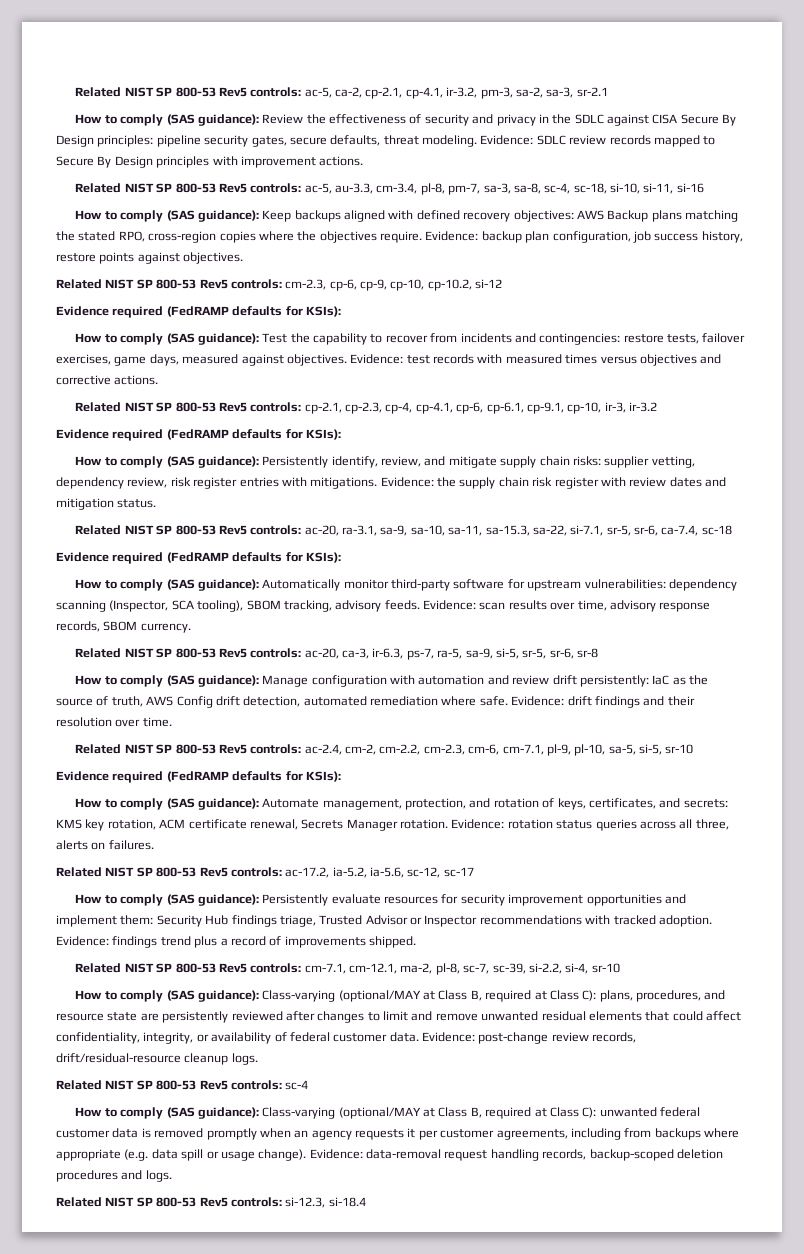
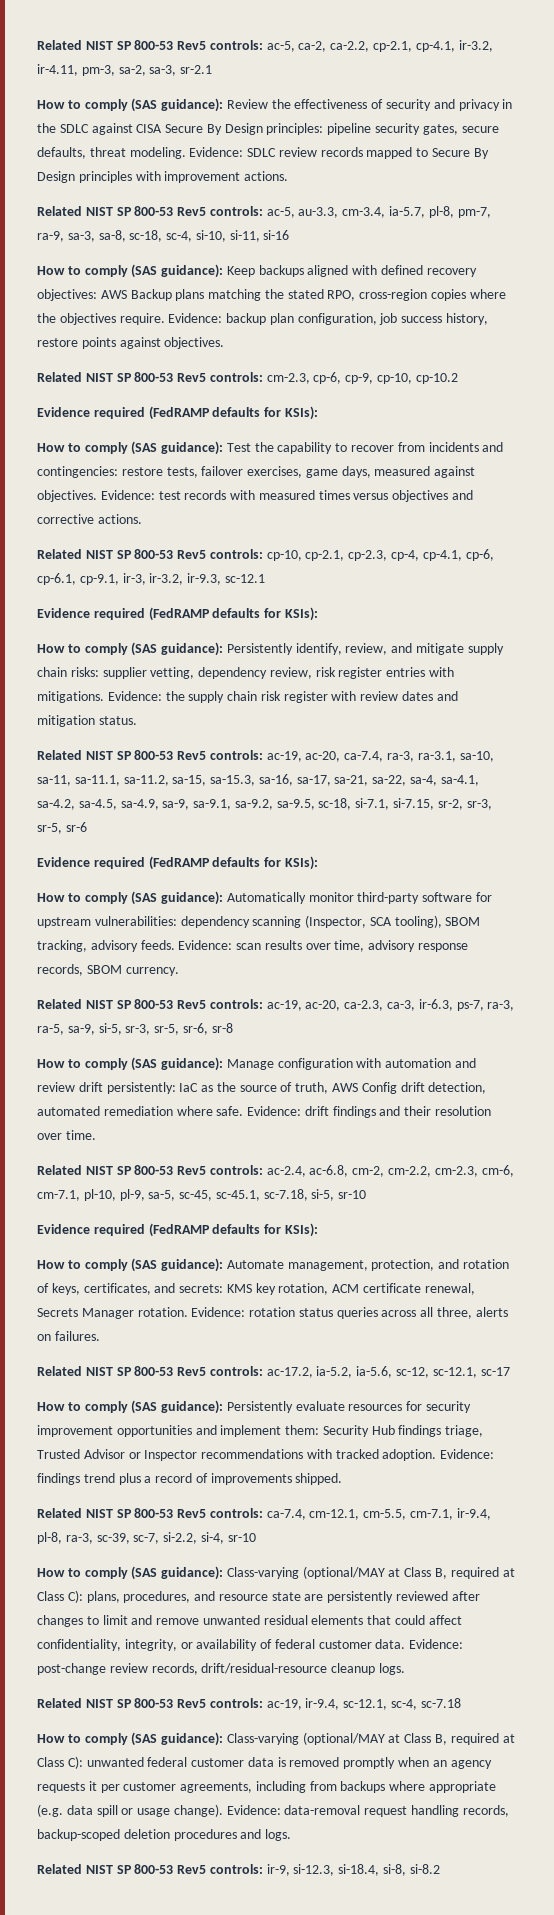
(362, 92) none -> [330,41,370,52] ca-2.2,
(478, 92) none -> [37,64,78,76] ir-4.11,
(418, 188) none -> [389,206,426,218] ia-5.7,
(481, 189) none -> [37,231,64,242] ra-9,
[544,183,607,194] sc-4, sc-18, -> [129,230,193,242] sc-18, sc-4,
[427,279,503,291] cp-10.2, si-12 -> [415,373,458,384] cp-10.2
(302, 407) none -> [266,550,302,561] cp-10,
[567,402,657,414] cp-10, ir-3, ir-3.2 -> [122,573,265,585] ir-3, ir-3.2, ir-9.3, sc-12.1
[304,525,732,536] ac-20, ra-3.1, sa-9, sa-10, sa-11, sa-15.3, sa-22, si-7.1, sr-5, sr-6, ca-7.4, sc-18 -> [266,751,494,762] [37,774,479,786] [37,798,492,810] [37,822,87,834] ac-19, ac-20, ca-7.4, ra-3, ra-3.1, sa-10, sa-11, sa-11.1, sa-11.2, sa-15, sa-15.3, sa-16, sa-17, sa-21, sa-22, sa-4, sa-4.1, sa-4.2, sa-4.5, sa-4.9, sa-9, sa-9.1, sa-9.2, sa-9.5, sc-18, si-7.1, si-7.15, sr-2, sr-3, sr-5, sr-6
[304,648,339,659] ac-20, -> [266,1000,384,1011] ac-19, ac-20, ca-2.3,
(434, 654) none -> [487,1000,515,1011] ra-3,
(519, 653) none -> [125,1024,151,1035] sr-3,
(342, 749) none -> [309,1165,349,1177] ac-6.8,
[546,744,636,756] pl-9, pl-10, sa-5, -> [83,1189,308,1201] pl-10, pl-9, sa-5, sc-45, sc-45.1, sc-7.18,
(441, 872) none -> [432,1367,477,1378] sc-12.1,
[304,963,526,975] cm-7.1, cm-12.1, ma-2, pl-8, sc-7, sc-39, -> [266,1508,491,1520] [37,1532,160,1544] ca-7.4, cm-12.1, cm-5.5, cm-7.1, ir-9.4, pl-8, ra-3, sc-39, sc-7,
[285,1080,309,1090] sc-4 -> [266,1698,461,1710] ac-19, ir-9.4, sc-12.1, sc-4, sc-7.18
[285,1197,366,1208] si-12.3, si-18.4 -> [266,1864,440,1876] ir-9, si-12.3, si-18.4, si-8, si-8.2

